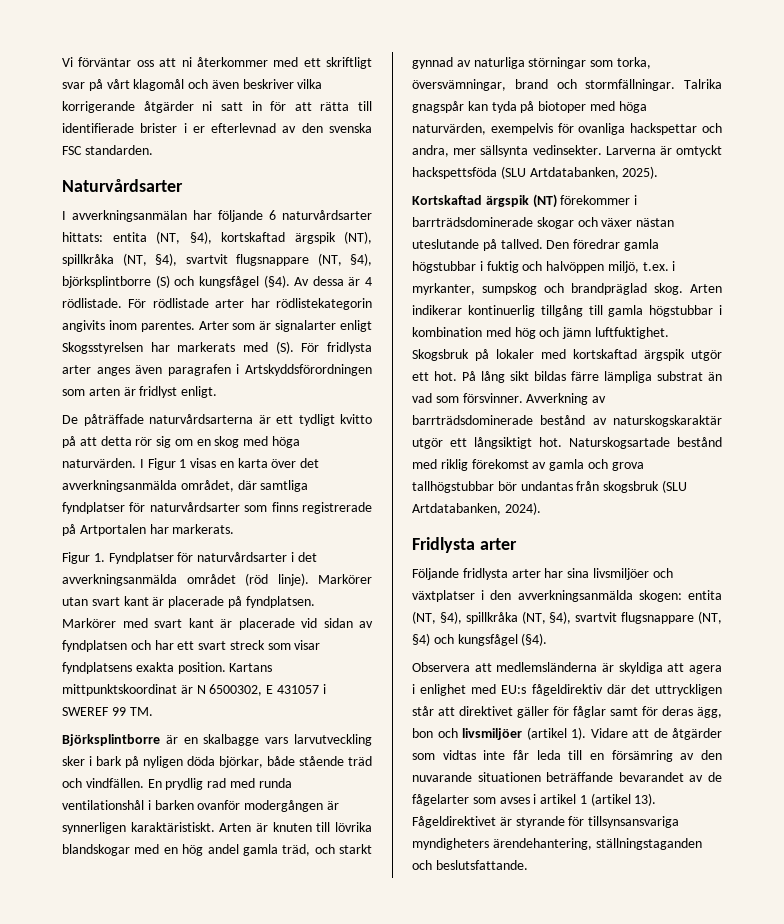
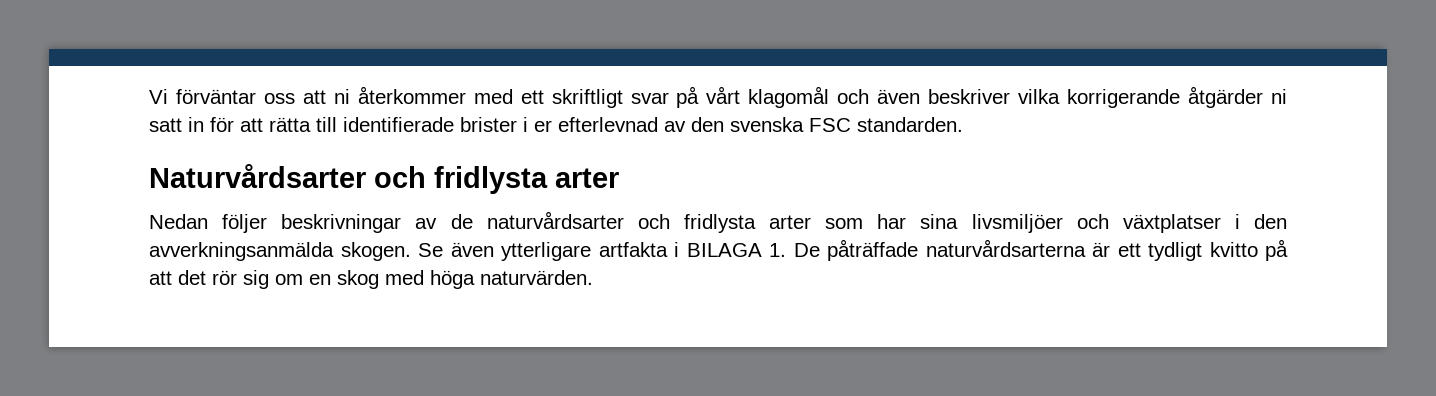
[62,210,372,222] [62,231,372,244] [62,253,372,266] [62,275,372,288] [62,298,372,310] [62,320,372,332] [62,341,372,354] [62,364,372,376] [62,386,218,398] // I avverkningsanmälan har följande 6 naturvårdsarter hittats: entita (NT, §4), kortskaftad ärgspik (NT), spillkråka (NT, §4), svartvit flugsnappare (NT, §4), björksplintborre (S) och kungsfågel (§4). Av dessa är 4 rödlistade. För rödlistade arter har rödlistekategorin angivits inom parentes. Arter som är signalarter enligt Skogsstyrelsen har markerats med (S). För fridlysta arter anges även paragrafen i Artskyddsförordningen som arten är fridlyst enligt. // -> [374,166,619,194] [149,211,1287,233] [149,242,786,261] och fridlysta arter // Nedan följer beskrivningar av de naturvårdsarter och fridlysta arter som har sina livsmiljöer och växtplatser i den avverkningsanmälda skogen. Se även ytterligare artfakta i BILAGA 1.
[100,436,132,446] detta -> [178,270,206,285] det
[139,458,320,470] [62,480,309,492] [62,502,372,514] [62,524,235,536] [62,552,317,564] [62,573,372,586] [62,596,315,608] [62,618,373,630] [62,640,321,652] [62,662,273,674] [62,684,326,696] [62,707,153,716] [62,734,373,746] [62,756,372,768] [62,778,292,790] [62,800,339,812] [62,822,372,834] [62,844,372,856] [412,57,651,69] [412,79,722,91] [412,101,647,113] [412,123,722,135] [412,145,722,157] [412,166,659,179] [412,194,638,208] [412,217,675,229] [412,239,659,251] [412,261,676,273] [412,283,722,295] [412,305,722,317] [412,327,669,339] [412,349,722,361] [412,371,722,383] [412,393,607,405] [412,415,722,427] [412,437,722,449] [412,459,644,471] [412,480,687,493] [412,502,541,515] [412,537,517,553] [412,568,673,580] [412,590,722,602] [412,611,722,624] [412,633,548,646] [412,662,722,674] [412,684,722,696] [412,706,722,718] [412,727,722,740] [412,750,722,762] [412,772,722,782] [412,793,657,806] [412,816,680,828] [412,838,702,850] [412,860,528,870] I Figur 1 visas en karta över det avverkningsanmälda området, där samtliga fyndplatser för naturvårdsarter som finns registrerade på Artportalen har markerats. // Figur 1. Fyndplatser för naturvårdsarter i det avverkningsanmälda området (röd linje). Markörer utan svart kant är placerade på fyndplatsen. Markörer med svart kant är placerade vid sidan av fyndplatsen och har ett svart streck som visar fyndplatsens exakta position. Kartans mittpunktskoordinat är N 6500302, E 431057 i SWEREF 99 TM. // Björksplintborre är en skalbagge vars larvutveckling sker i bark på nyligen döda björkar, både stående träd och vindfällen. En prydlig rad med runda ventilationshål i barken ovanför modergången är synnerligen karaktäristiskt. Arten är knuten till lövrika blandskogar med en hög andel gamla träd, och starkt gynnad av naturliga störningar som torka, översvämningar, brand och stormfällningar. Talrika gnagspår kan tyda på biotoper med höga naturvärden, exempelvis för ovanliga hackspettar och andra, mer sällsynta vedinsekter. Larverna är omtyckt hackspettsföda (SLU Artdatabanken, 2025). // Kortskaftad ärgspik (NT) förekommer i barrträdsdominerade skogar och växer nästan uteslutande på tallved. Den föredrar gamla högstubbar i fuktig och halvöppen miljö, t.ex. i myrkanter, sumpskog och brandpräglad skog. Arten indikerar kontinuerlig tillgång till gamla högstubbar i kombination med hög och jämn luftfuktighet. Skogsbruk på lokaler med kortskaftad ärgspik utgör ett hot. På lång sikt bildas färre lämpliga substrat än vad som försvinner. Avverkning av barrträdsdominerade bestånd av naturskogskaraktär utgör ett långsiktigt hot. Naturskogsartade bestånd med riklig förekomst av gamla och grova tallhögstubbar bör undantas från skogsbruk (SLU Artdatabanken, 2024). // Fridlysta arter // Följande fridlysta arter har sina livsmiljöer och växtplatser i den avverkningsanmälda skogen: entita (NT, §4), spillkråka (NT, §4), svartvit flugsnappare (NT, §4) och kungsfågel (§4). // Observera att medlemsländerna är skyldiga att agera i enlighet med EU:s fågeldirektiv där det uttryckligen står att direktivet gäller för fåglar samt för deras ägg, bon och livsmiljöer (artikel 1). Vidare att de åtgärder som vidtas inte får leda till en försämring av den nuvarande situationen beträffande bevarandet av de fågelarter som avses i artikel 1 (artikel 13). Fågeldirektivet är styrande för tillsynsansvariga myndigheters ärendehantering, ställningstaganden och beslutsfattande. -> (593, 277) none

